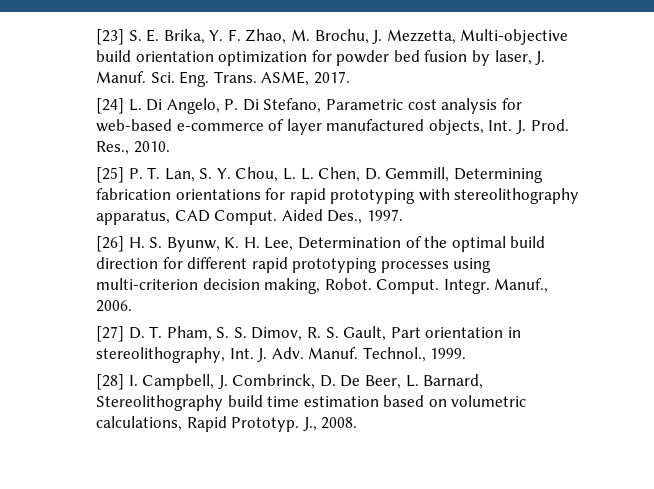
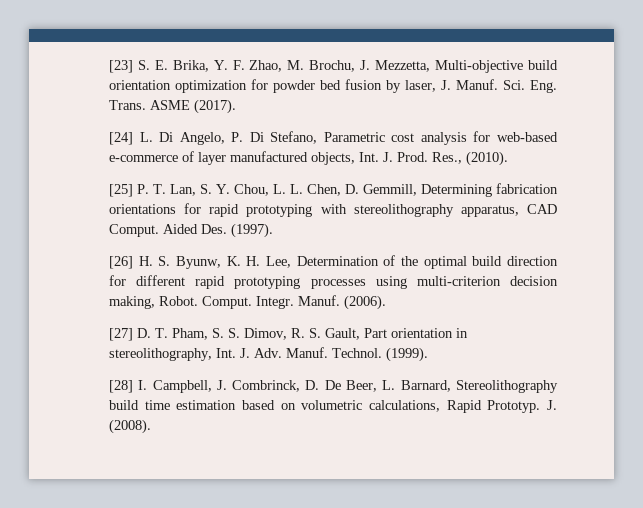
[261,71,350,86] ASME, 2017. -> [149,99,236,114] ASME (2017).
[133,141,170,153] 2010. -> [465,151,508,166] (2010).
[327,209,403,224] Des., 1997. -> [200,223,273,238] Des. (1997).
[494,278,549,293] [95,300,132,312] Manuf., 2006. -> [297,295,386,310] Manuf. (2006).
[362,347,467,362] Technol., 1999. -> [331,347,428,362] Technol. (1999).
[302,417,358,431] J., 2008. -> [547,400,558,410] [108,419,151,434] J. (2008).

